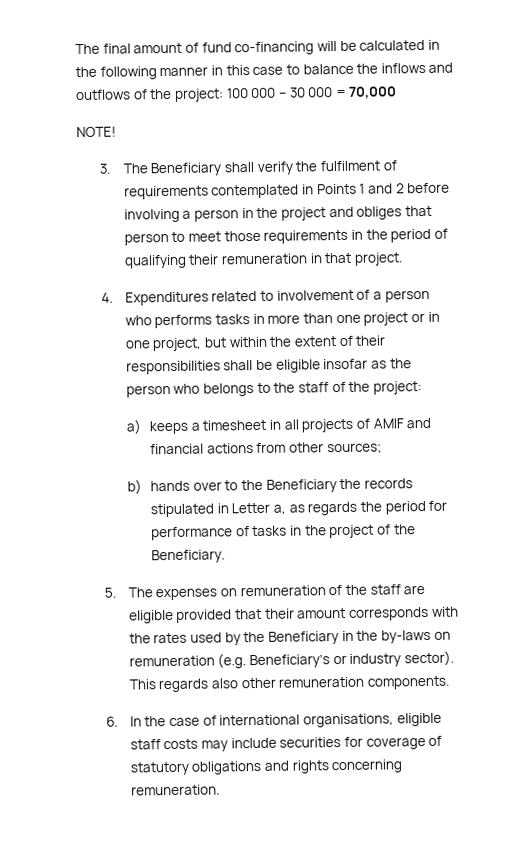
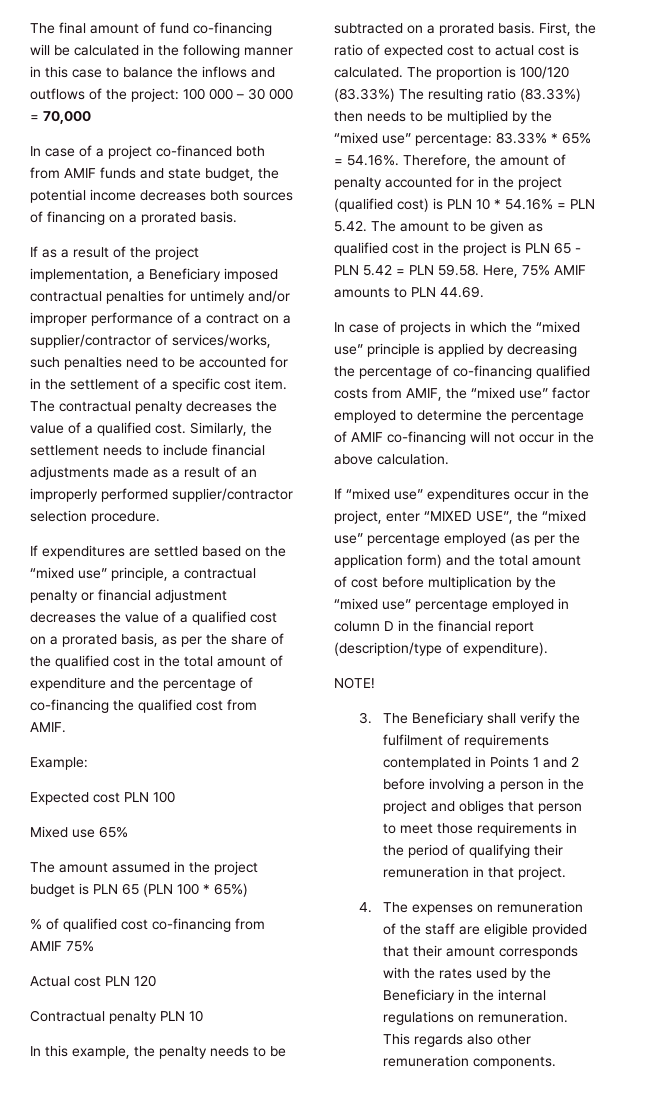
(398, 92) none -> [30,145,265,159] [30,167,279,181] [30,189,293,203] [30,211,237,225] [30,246,199,260] [30,268,278,282] [30,290,290,304] [30,312,291,326] [30,334,271,348] [30,356,288,370] [30,378,287,392] [30,401,277,414] [30,422,272,436] [30,444,265,456] [30,466,257,480] [30,488,293,502] [30,510,160,524] [30,545,286,559] [30,567,256,581] [30,589,227,603] [30,611,277,625] [30,633,284,647] [30,655,283,669] [30,677,253,691] [30,699,257,713] [30,722,66,733] [30,757,88,770] [30,791,175,805] [30,826,128,838] [30,861,258,875] [30,883,248,897] [30,918,265,932] [30,940,94,952] [30,975,156,987] [30,1010,203,1024] [30,1045,286,1059] [334,22,596,36] [334,44,579,58] [334,66,569,80] [334,88,581,102] [334,110,552,124] [334,132,591,146] [334,154,566,168] [334,176,562,190] [334,198,595,212] [334,220,543,234] [334,242,581,256] [334,264,586,278] [334,286,484,298] [334,321,580,335] [334,343,577,357] [334,365,590,379] [334,387,590,401] [334,409,584,423] [334,431,594,445] [334,453,449,465] [334,488,589,502] [334,510,586,524] [334,532,580,546] [334,554,581,568] [334,576,556,590] [334,598,569,612] [334,620,534,634] [334,642,548,656] // In case of a project co-financed both from AMIF funds and state budget, the potential income decreases both sources of financing on a prorated basis. // If as a result of the project implementation, a Beneficiary imposed contractual penalties for untimely and/or improper performance of a contract on a supplier/contractor of services/works, such penalties need to be accounted for in the settlement of a specific cost item. The contractual penalty decreases the value of a qualified cost. Similarly, the settlement needs to include financial adjustments made as a result of an improperly performed supplier/contractor selection procedure. // If expenditures are settled based on the “mixed use” principle, a contractual penalty or financial adjustment decreases the value of a qualified cost on a prorated basis, as per the share of the qualified cost in the total amount of expenditure and the percentage of co-financing the qualified cost from AMIF. // Example: // Expected cost PLN 100 // Mixed use 65% // The amount assumed in the project budget is PLN 65 (PLN 100 * 65%) // % of qualified cost co-financing from AMIF 75% // Actual cost PLN 120 // Contractual penalty PLN 10 // In this example, the penalty needs to be subtracted on a prorated basis. First, the ratio of expected cost to actual cost is calculated. The proportion is 100/120 (83.33%) The resulting ratio (83.33%) then needs to be multiplied by the “mixed use” percentage: 83.33% * 65% = 54.16%. Therefore, the amount of penalty accounted for in the project (qualified cost) is PLN 10 * 54.16% = PLN 5.42. The amount to be given as qualified cost in the project is PLN 65 - PLN 5.42 = PLN 59.58. Here, 75% AMIF amounts to PLN 44.69. // In case of projects in which the “mixed use” principle is applied by decreasing the percentage of co-financing qualified costs from AMIF, the “mixed use” factor employed to determine the percentage of AMIF co-financing will not occur in the above calculation. // If “mixed use” expenditures occur in the project, enter “MIXED USE”, the “mixed use” percentage employed (as per the application form) and the total amount of cost before multiplication by the “mixed use” percentage employed in column D in the financial report (description/type of expenditure).
[124,289,430,306] [124,311,440,329] [124,335,386,352] [125,358,412,375] [125,381,422,398] [125,417,432,435] [150,442,382,455] [126,478,413,495] [150,500,448,518] [151,524,416,541] [151,549,226,564] [104,587,117,598] Expenditures related to involvement of a person who performs tasks in more than one project or in one project, but within the extent of their responsibilities shall be eligible insofar as the person who belongs to the staff of the project: // a) keeps a timesheet in all projects of AMIF and financial actions from other sources; // b) hands over to the Beneficiary the records stipulated in Letter a, as regards the period for performance of tasks in the project of the Beneficiary. // 5. -> (372, 907) none
[380,629,451,644] [128,650,454,669] by-laws on remuneration (e.g. Beneficiary’s or industry sector). -> [498,989,547,1001] [383,1011,569,1025] internal regulations on remuneration.
[106,712,442,728] [129,735,443,752] [129,759,403,776] [130,784,220,796] // 6. In the case of international organisations, eligible staff costs may include securities for coverage of statutory obligations and rights concerning remuneration. -> (557, 1062) none

